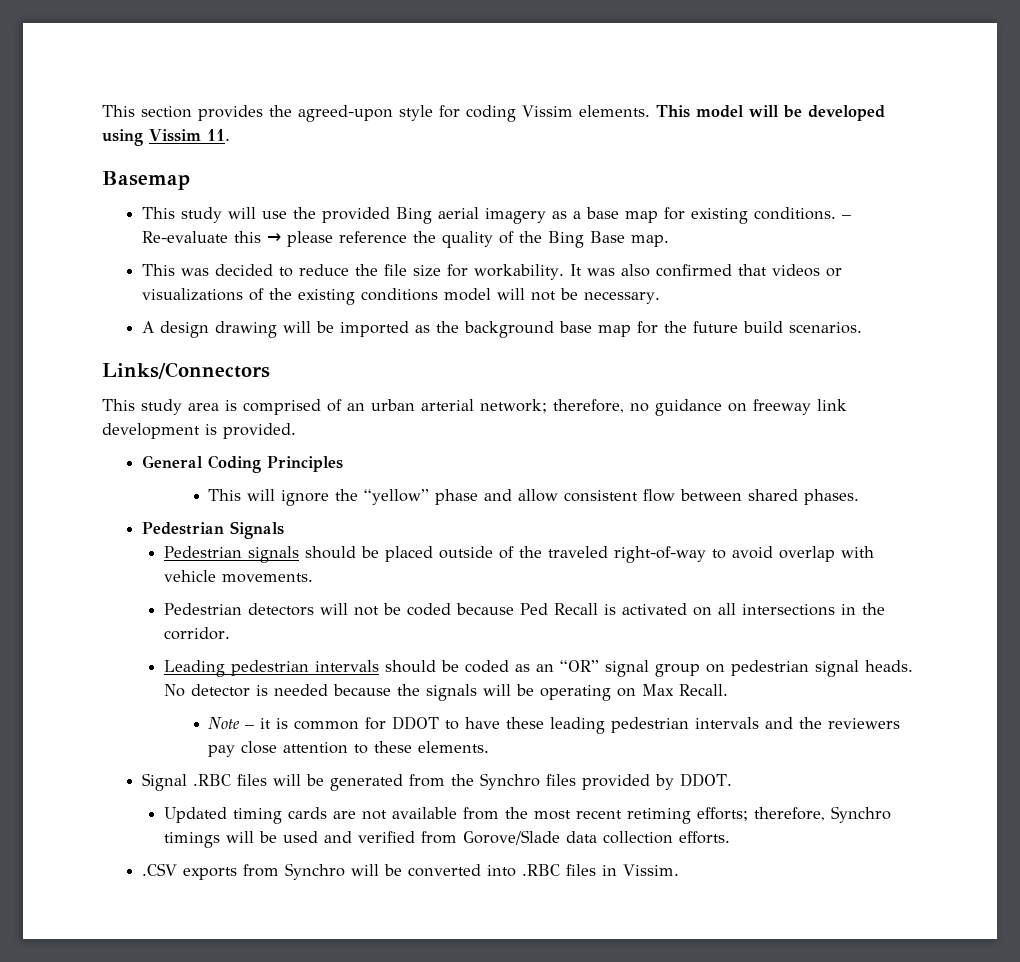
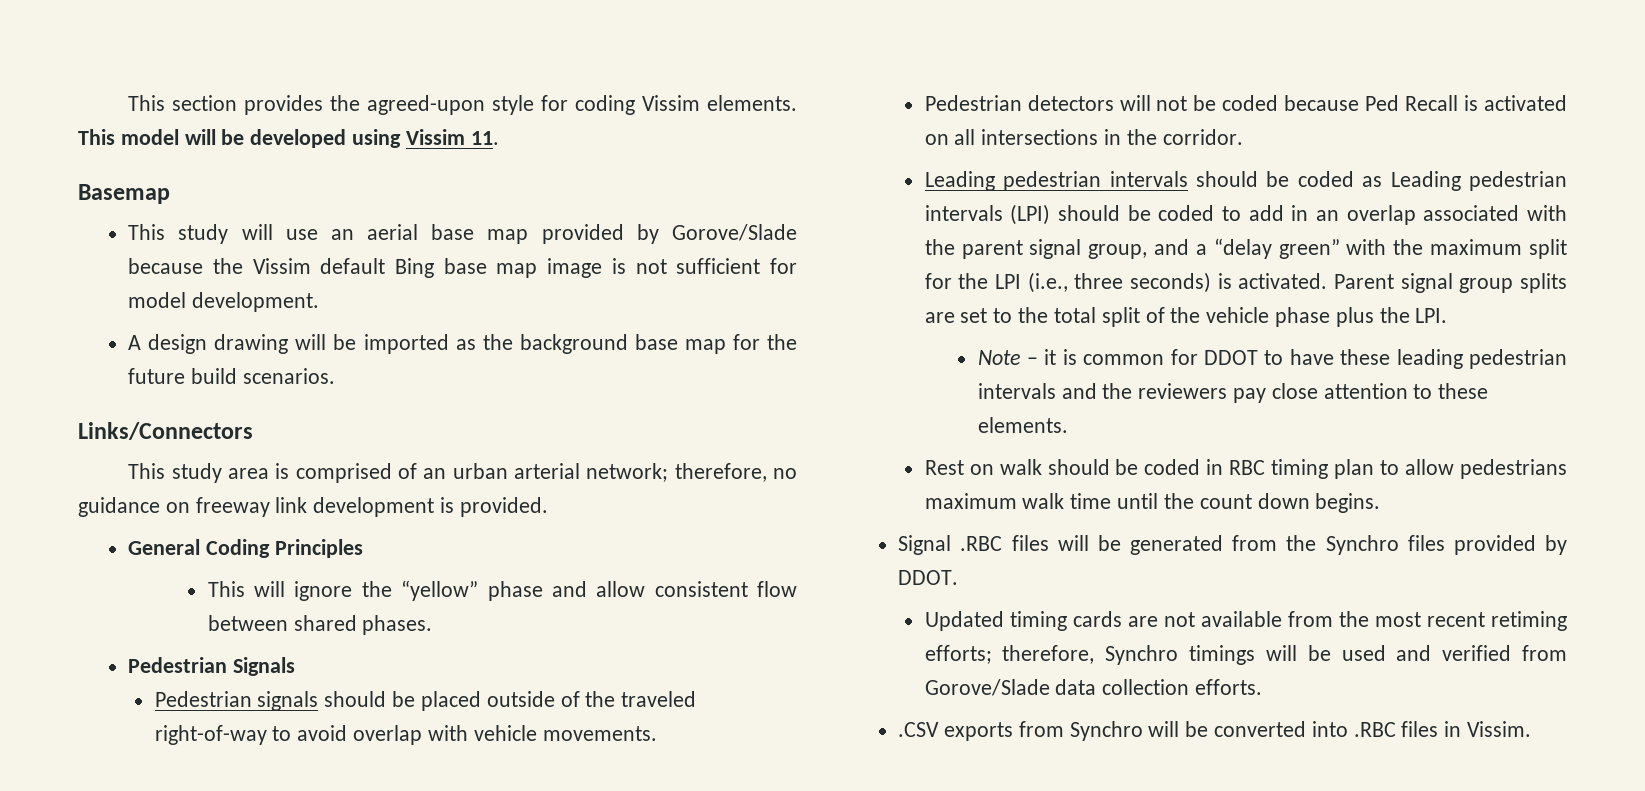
[293,207,852,224] [142,231,670,248] [142,264,843,280] [142,288,661,305] the provided Bing aerial imagery as a base map for existing conditions. – Re-evaluate this → please reference the quality of the Bing Base map. // This was decided to reduce the file size for workability. It was also confirmed that videos or visualizations of the existing conditions model will not be necessary. -> [330,224,797,244] [128,258,797,278] [128,292,319,312] an aerial base map provided by Gorove/Slade because the Vissim default Bing base map image is not sufficient for model development.
[536,660,914,677] [164,684,729,701] an “OR” signal group on pedestrian signal heads. No detector is needed because the signals will be operating on Max Recall. -> [1390,171,1567,191] [924,204,1567,225] [924,238,1567,259] [924,272,1567,293] [924,307,1448,327] Leading pedestrian intervals (LPI) should be coded to add in an overlap associated with the parent signal group, and a “delay green” with the maximum split for the LPI (i.e., three seconds) is activated. Parent signal group splits are set to the total split of the vehicle phase plus the LPI.
(490, 747) none -> [924,459,1567,479] [924,493,1381,513] // Rest on walk should be coded in RBC timing plan to allow pedestrians maximum walk time until the count down begins.

